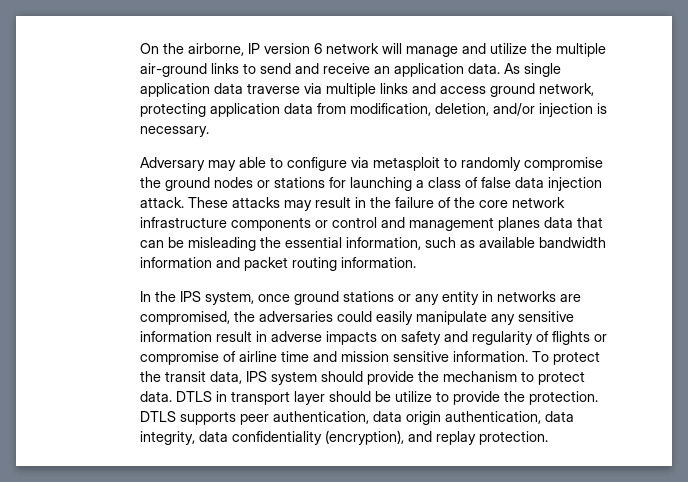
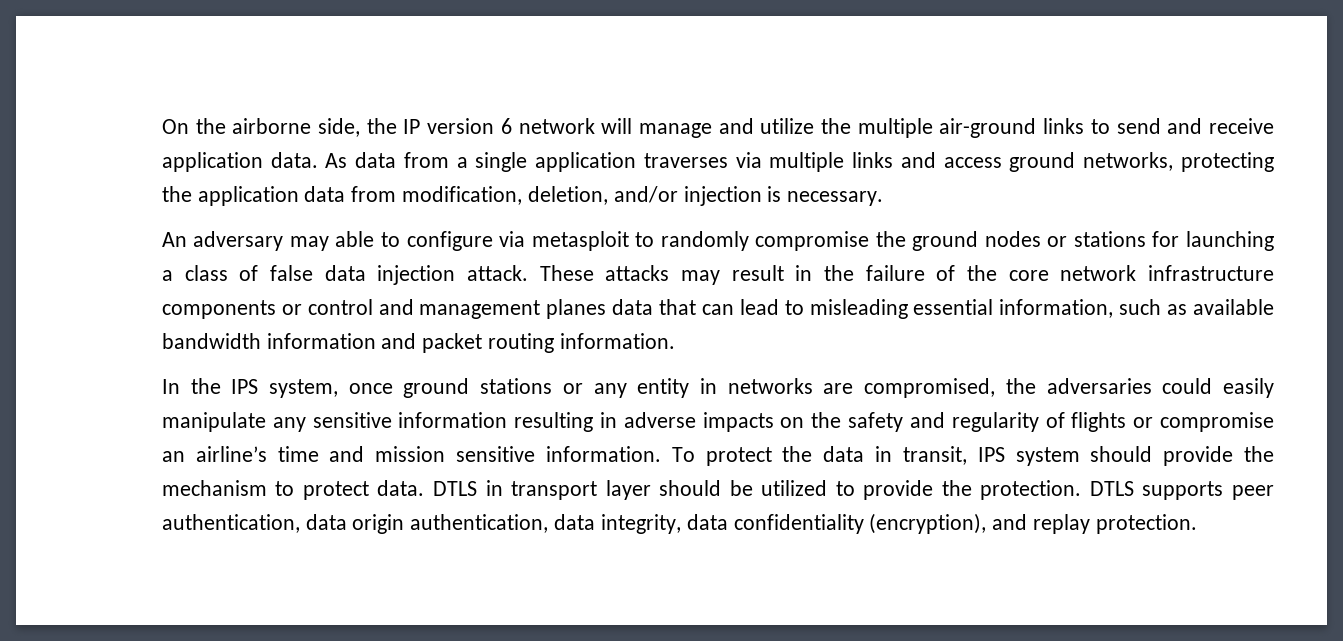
[188,43,245,56] airborne, -> [232,118,397,137] airborne side, the
[374,66,391,74] an -> (1274, 126) none
[524,63,562,77] [140,83,301,97] single application data traverse -> [355,152,728,172] data from a single application traverses
[539,83,595,96] [140,103,207,117] network, protecting -> [1083,152,1274,172] [161,186,192,202] networks, protecting the
[140,157,206,171] Adversary -> [161,231,284,251] An adversary
[168,237,282,251] be misleading the -> [739,299,908,319] lead to misleading
[216,331,253,342] result -> [514,412,594,432] resulting
(398, 338) none -> [811,412,842,428] the
[223,351,278,362] of airline -> [161,446,267,462] an airline’s
[165,371,243,384] transit data, -> [823,446,967,465] data in transit,
[395,391,433,402] utilize -> [761,480,828,496] utilized

